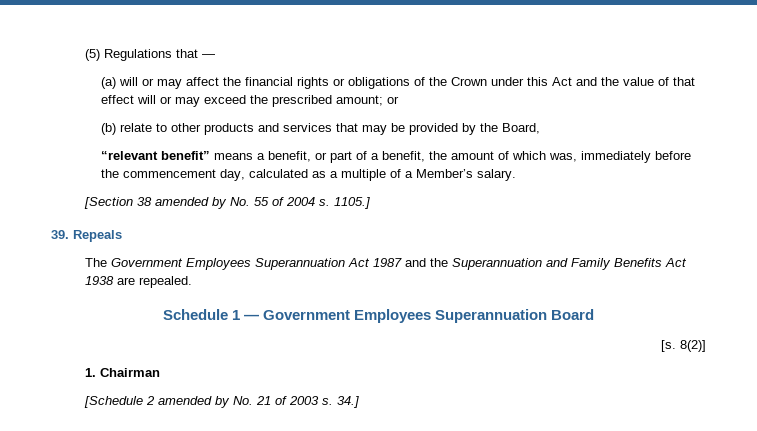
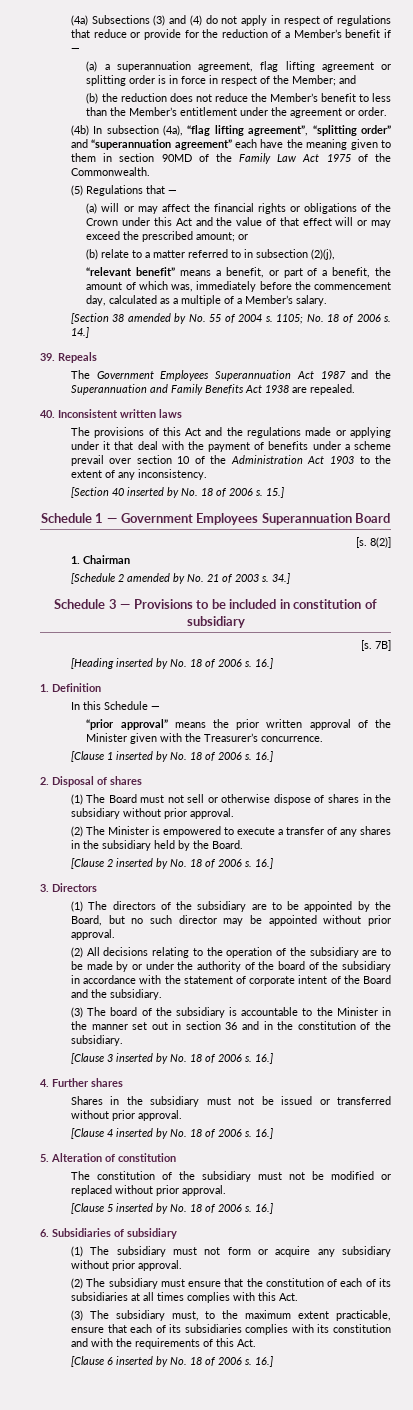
(84, 55) none -> [70,15,391,26] [70,29,391,40] [70,48,80,52] [86,61,391,72] [86,75,357,86] [86,93,391,104] [86,107,388,118] [70,125,392,136] [70,139,392,150] [70,153,391,164] [70,167,150,176] (4a) Subsections (3) and (4) do not apply in respect of regulations that reduce or provide for the reduction of a Member’s benefit if — // (a) a superannuation agreement, flag lifting agreement or splitting order is in force in respect of the Member; and // (b) the reduction does not reduce the Member’s benefit to less than the Member’s entitlement under the agreement or order. // (4b) In subsection (4a), “flag lifting agreement”, “splitting order” and “superannuation agreement” each have the meaning given to them in section 90MD of the Family Law Act 1975 of the Commonwealth. //
[171,123,541,135] other products and services that may be provided by the Board, -> [145,249,336,260] a matter referred to in subsection (2)(j),
[333,197,370,209] 1105.] -> [276,314,391,324] [70,327,89,338] 1105; No. 18 of 2006 s. 14.]
(192, 282) none -> [40,409,182,418] [70,427,392,438] [70,441,391,452] [70,455,391,466] [70,469,207,480] [70,487,284,498] // 40. Inconsistent written laws // The provisions of this Act and the regulations made or applying under it that deal with the payment of benefits under a scheme prevail over section 10 of the Administration Act 1903 to the extent of any inconsistency. // [Section 40 inserted by No. 18 of 2006 s. 15.]
(359, 402) none -> [54,599,377,609] [186,616,245,628] [361,640,391,651] [70,658,273,669] [40,683,101,692] [70,701,160,710] [86,719,391,730] [86,733,324,744] [70,751,273,762] [40,776,142,787] [70,794,392,805] [70,808,234,819] [70,826,391,837] [70,840,243,851] [70,858,273,869] [40,883,97,892] [70,901,392,912] [70,915,392,926] [70,929,115,940] [70,947,391,958] [70,961,391,972] [70,975,391,986] [70,989,162,1000] [70,1007,391,1018] [70,1021,391,1030] [70,1035,123,1046] [70,1053,273,1064] [40,1078,123,1087] [70,1096,392,1107] [70,1110,182,1121] [70,1128,273,1139] [40,1153,176,1162] [70,1171,392,1182] [70,1185,226,1196] [70,1203,273,1214] [40,1228,177,1239] [70,1246,391,1257] [70,1260,182,1271] [70,1278,392,1289] [70,1292,298,1303] [70,1310,391,1321] [70,1324,391,1335] [70,1338,256,1349] [70,1356,273,1367] // Schedule 3 — Provisions to be included in constitution of subsidiary // [s. 7B] // [Heading inserted by No. 18 of 2006 s. 16.] // 1. Definition // In this Schedule — // “prior approval” means the prior written approval of the Minister given with the Treasurer’s concurrence. // [Clause 1 inserted by No. 18 of 2006 s. 16.] // 2. Disposal of shares // (1) The Board must not sell or otherwise dispose of shares in the subsidiary without prior approval. // (2) The Minister is empowered to execute a transfer of any shares in the subsidiary held by the Board. // [Clause 2 inserted by No. 18 of 2006 s. 16.] // 3. Directors // (1) The directors of the subsidiary are to be appointed by the Board, but no such director may be appointed without prior approval. // (2) All decisions relating to the operation of the subsidiary are to be made by or under the authority of the board of the subsidiary in accordance with the statement of corporate intent of the Board and the subsidiary. // (3) The board of the subsidiary is accountable to the Minister in the manner set out in section 36 and in the constitution of the subsidiary. // [Clause 3 inserted by No. 18 of 2006 s. 16.] // 4. Further shares // Shares in the subsidiary must not be issued or transferred without prior approval. // [Clause 4 inserted by No. 18 of 2006 s. 16.] // 5. Alteration of constitution // The constitution of the subsidiary must not be modified or replaced without prior approval. // [Clause 5 inserted by No. 18 of 2006 s. 16.] // 6. Subsidiaries of subsidiary // (1) The subsidiary must not form or acquire any subsidiary without prior approval. // (2) The subsidiary must ensure that the constitution of each of its subsidiaries at all times complies with this Act. // (3) The subsidiary must, to the maximum extent practicable, ensure that each of its subsidiaries complies with its constitution and with the requirements of this Act. // [Clause 6 inserted by No. 18 of 2006 s. 16.]

